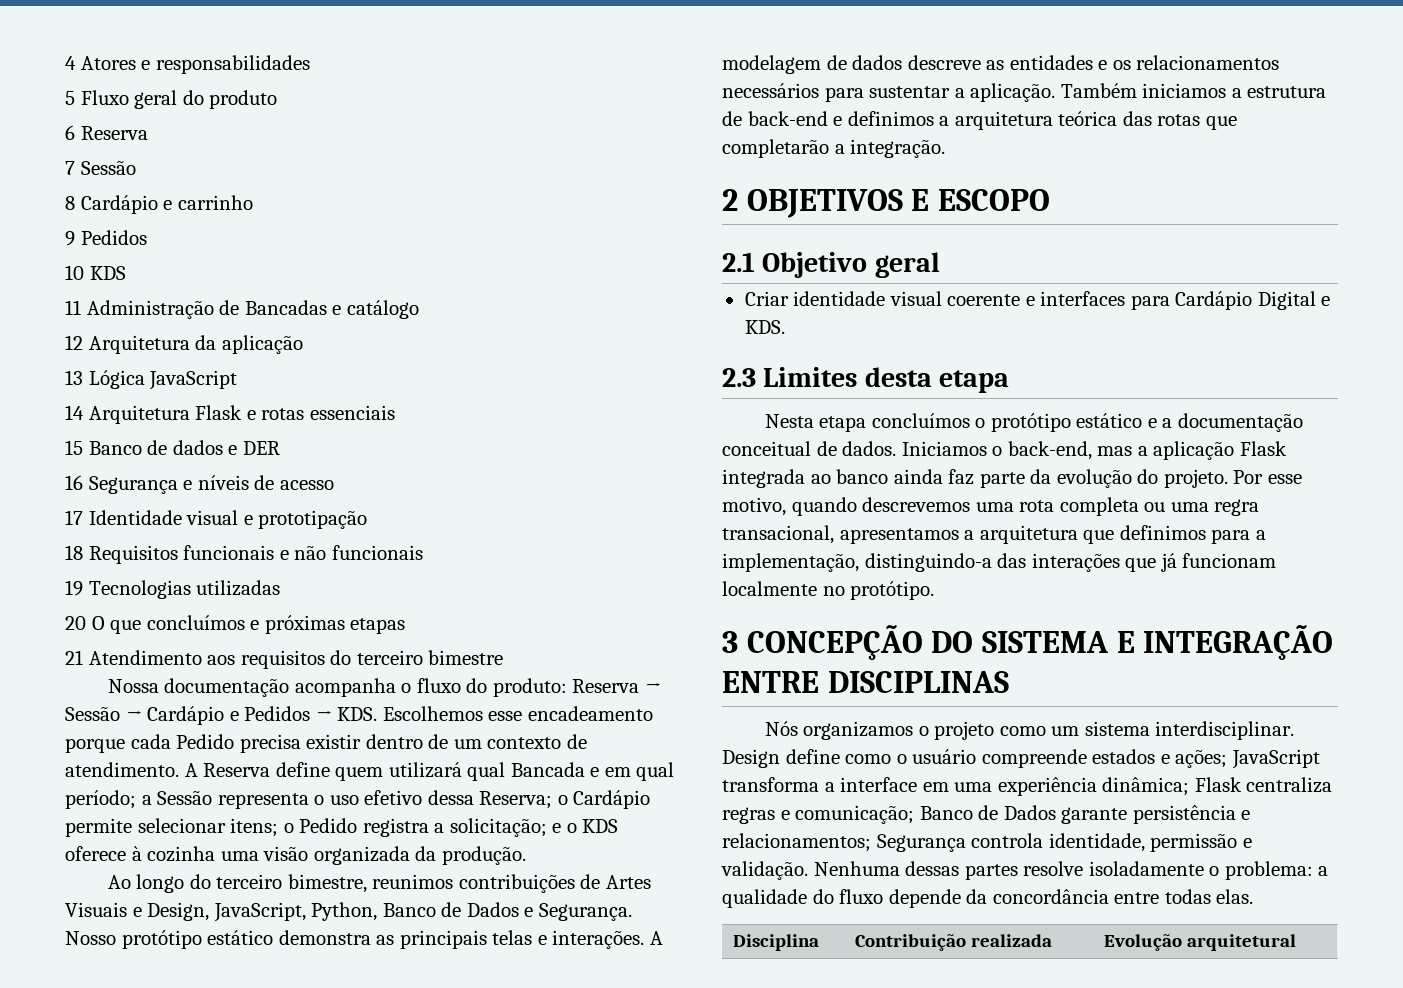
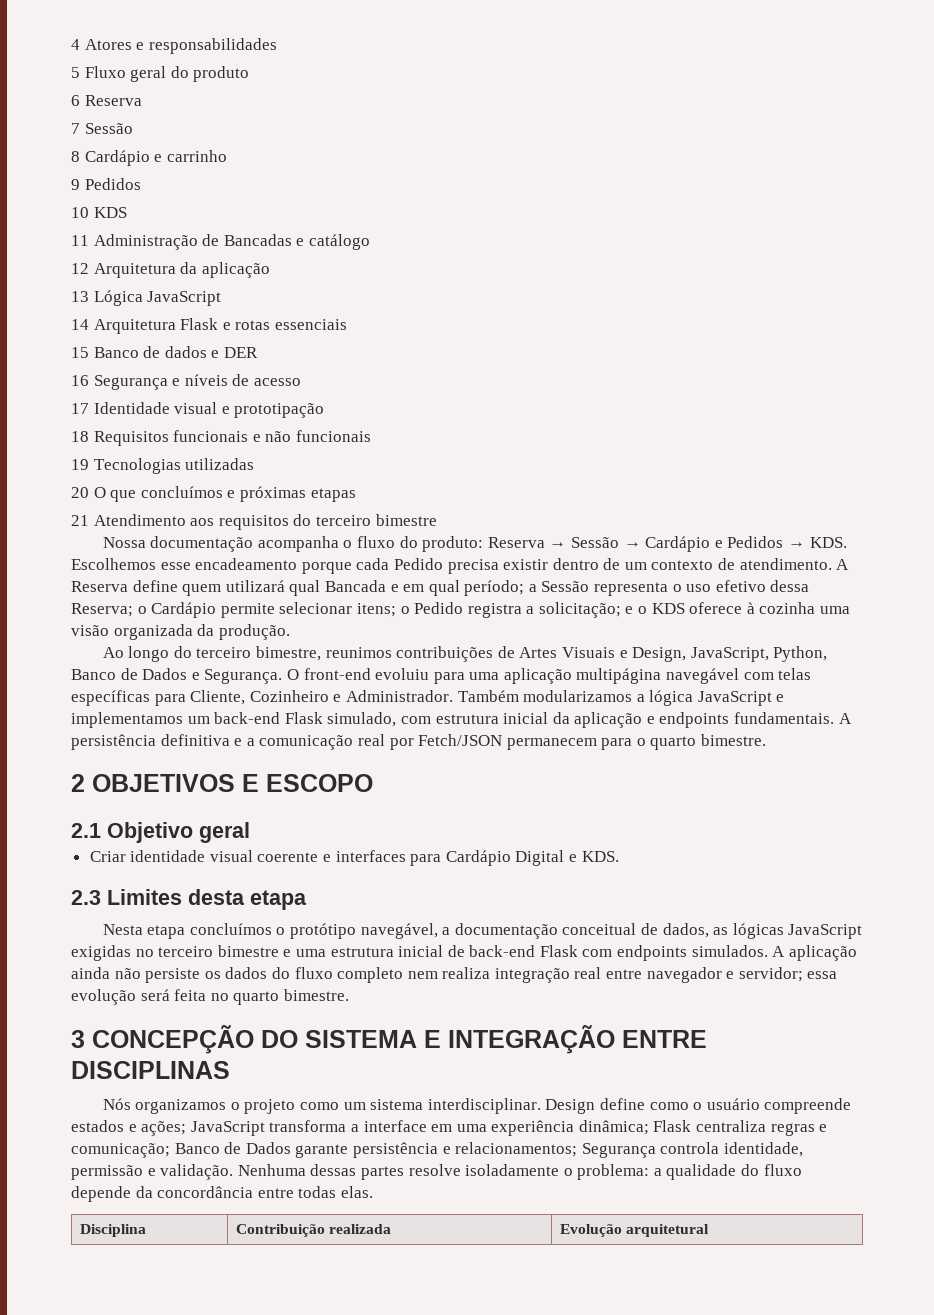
[65,930,663,949] [722,55,1280,74] [722,83,1327,102] [722,111,1237,130] [722,139,946,158] Nosso protótipo estático demonstra as principais telas e interações. A modelagem de dados descreve as entidades e os relacionamentos necessários para sustentar a aplicação. Também iniciamos a estrutura de back-end e definimos a arquitetura teórica das rotas que completarão a integração. -> [286,668,812,684] [71,690,785,706] [71,712,852,728] [71,734,767,750] O front-end evoluiu para uma aplicação multipágina navegável com telas específicas para Cliente, Cozinheiro e Administrador. Também modularizamos a lógica JavaScript e implementamos um back-end Flask simulado, com estrutura inicial da aplicação e endpoints fundamentais. A persistência definitiva e a comunicação real por Fetch/JSON permanecem para o quarto bimestre.
[1076,413,1157,428] estático e -> [360,923,438,939] navegável,
[842,441,1287,460] [722,469,1302,488] [722,497,1260,516] [722,525,1266,544] [722,553,1277,572] [722,581,935,600] dados. Iniciamos o back-end, mas a aplicação Flask integrada ao banco ainda faz parte da evolução do projeto. Por esse motivo, quando descrevemos uma rota completa ou uma regra transacional, apresentamos a arquitetura que definimos para a implementação, distinguindo-a das interações que já funcionam localmente no protótipo. -> [662,923,863,939] [71,945,857,961] [71,967,838,983] [71,989,349,1005] dados, as lógicas JavaScript exigidas no terceiro bimestre e uma estrutura inicial de back-end Flask com endpoints simulados. A aplicação ainda não persiste os dados do fluxo completo nem realiza integração real entre navegador e servidor; essa evolução será feita no quarto bimestre.

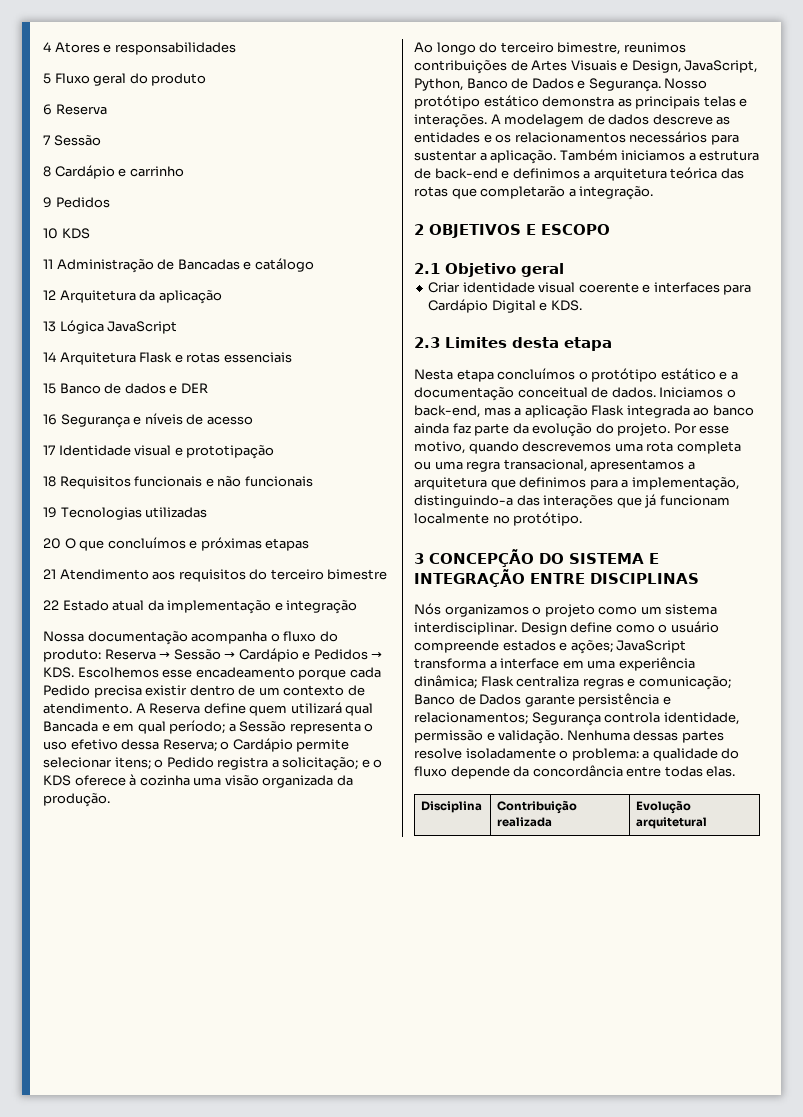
(437, 520) none -> [43,600,358,614] // 22 Estado atual da implementação e integração
[286,668,812,684] [71,690,785,706] [71,712,852,728] [71,734,767,750] O front-end evoluiu para uma aplicação multipágina navegável com telas específicas para Cliente, Cozinheiro e Administrador. Também modularizamos a lógica JavaScript e implementamos um back-end Flask simulado, com estrutura inicial da aplicação e endpoints fundamentais. A persistência definitiva e a comunicação real por Fetch/JSON permanecem para o quarto bimestre. -> [664,78,708,89] [414,95,748,109] [414,114,731,128] [414,131,739,145] [414,149,760,164] [414,167,744,181] [414,186,654,200] Nosso protótipo estático demonstra as principais telas e interações. A modelagem de dados descreve as entidades e os relacionamentos necessários para sustentar a aplicação. Também iniciamos a estrutura de back-end e definimos a arquitetura teórica das rotas que completarão a integração.
[360,923,438,939] navegável, -> [660,368,728,380] estático e
[662,923,863,939] [71,945,857,961] [71,967,838,983] [71,989,349,1005] dados, as lógicas JavaScript exigidas no terceiro bimestre e uma estrutura inicial de back-end Flask com endpoints simulados. A aplicação ainda não persiste os dados do fluxo completo nem realiza integração real entre navegador e servidor; essa evolução será feita no quarto bimestre. -> [611,387,736,398] [414,405,754,419] [414,423,730,437] [414,441,741,454] [414,459,695,472] [414,477,739,491] [414,494,730,509] [414,512,583,526] dados. Iniciamos o back-end, mas a aplicação Flask integrada ao banco ainda faz parte da evolução do projeto. Por esse motivo, quando descrevemos uma rota completa ou uma regra transacional, apresentamos a arquitetura que definimos para a implementação, distinguindo-a das interações que já funcionam localmente no protótipo.

